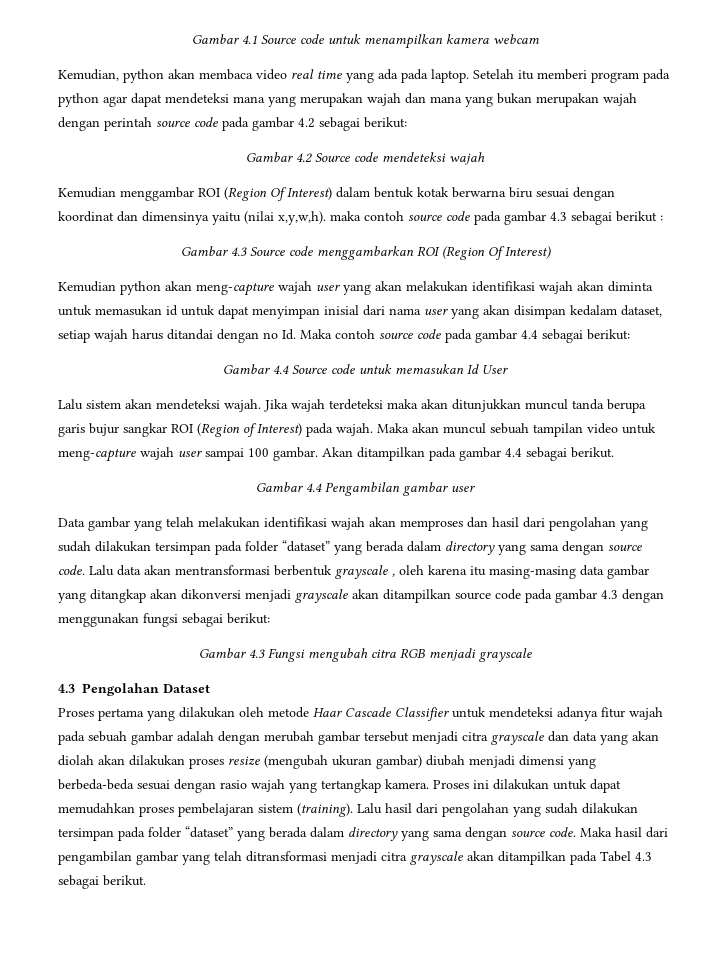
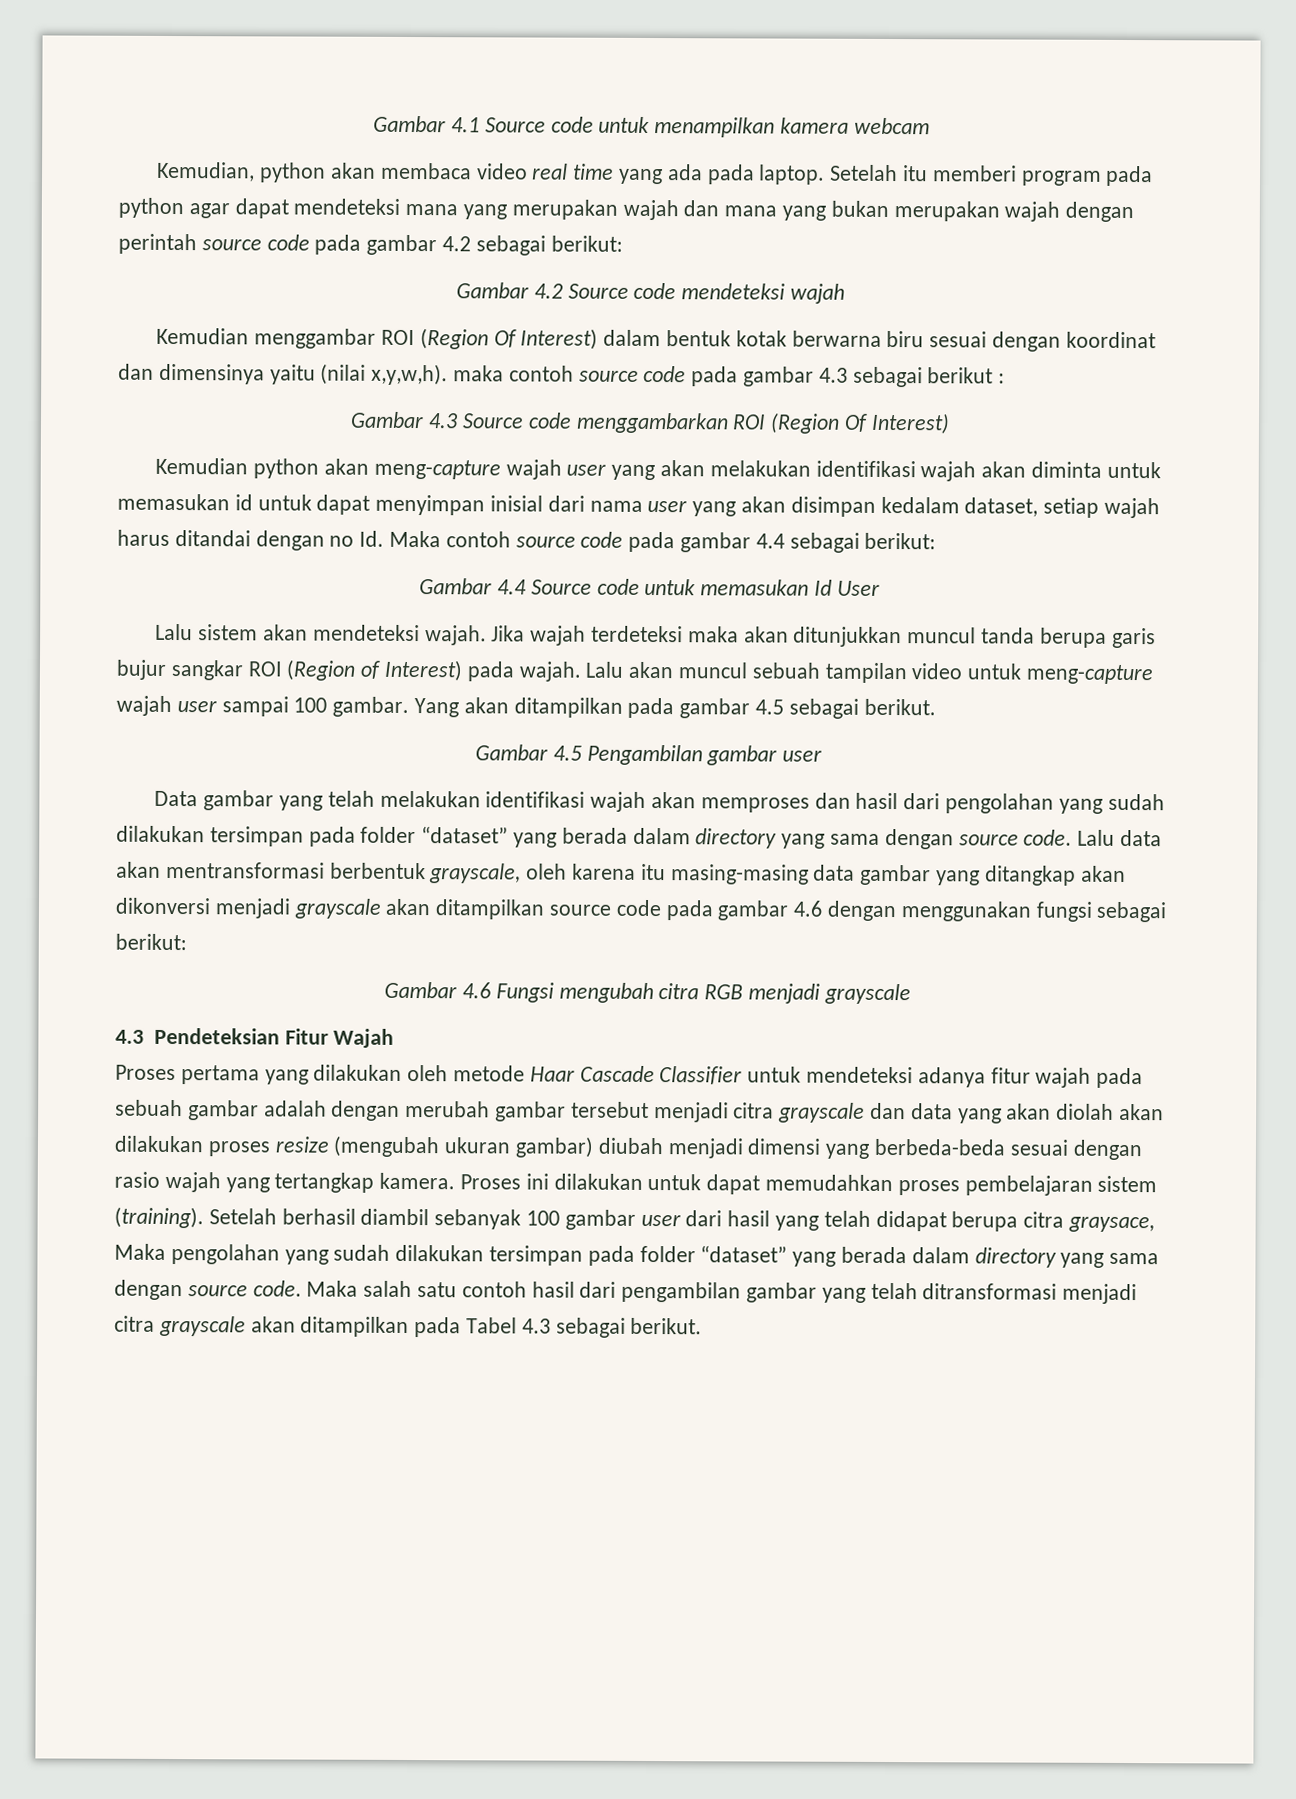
[377,423,409,433] Maka -> [585,661,624,678] Lalu
[322,447,353,457] Akan -> [414,697,509,718] Yang akan
[505,448,522,457] 4.4 -> [755,699,785,715] 4.5
[306,483,322,492] 4.4 -> [552,745,582,761] 4.5
[335,565,395,579] grayscale , -> [429,863,522,884] grayscale,
[601,590,618,599] 4.3 -> [793,900,823,917] 4.6
[248,649,265,658] 4.3 -> [461,982,491,999] 4.6
[82,683,210,696] Pengolahan Dataset -> [153,1027,395,1048] Pendeteksian Fitur Wajah
[357,803,438,814] Lalu hasil dari -> [208,1208,1156,1233] [114,1243,166,1260] Setelah berhasil diambil sebanyak 100 gambar user dari hasil yang telah didapat berupa citra graysace, Maka
(612, 832) none -> [363,1280,527,1298] salah satu contoh

